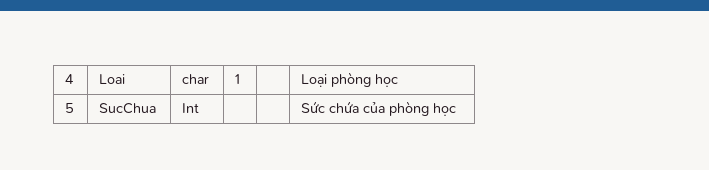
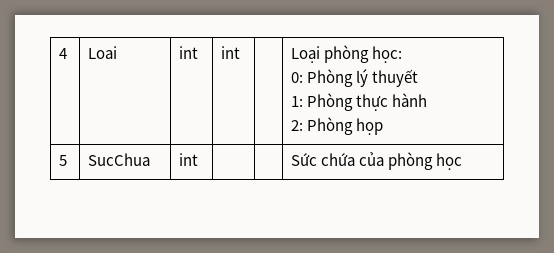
[182,74,210,84] [235,74,241,84] char | 1 -> [178,46,198,59] [220,46,240,59] int | int
[375,74,399,87] học -> [371,46,402,63] [290,69,418,87] [290,93,427,111] [290,117,383,135] học: // 0: Phòng lý thuyết // 1: Phòng thực hành // 2: Phòng họp
[182,103,200,113] Int -> [178,153,198,166] int

